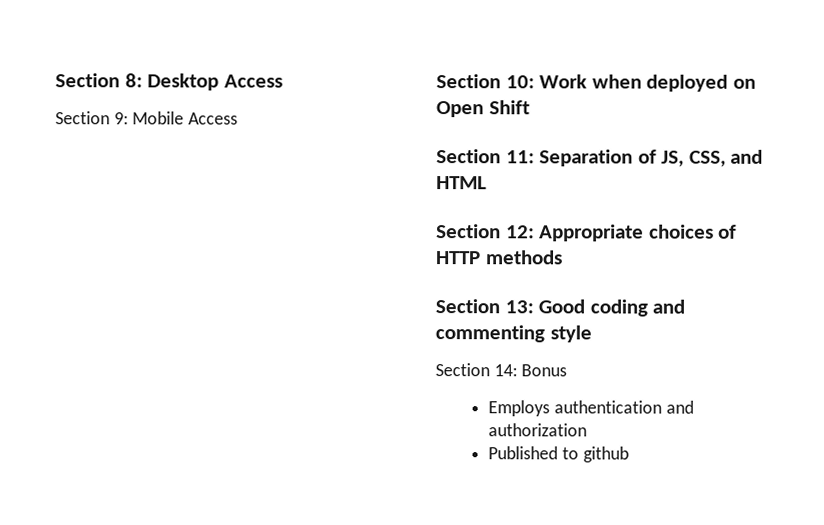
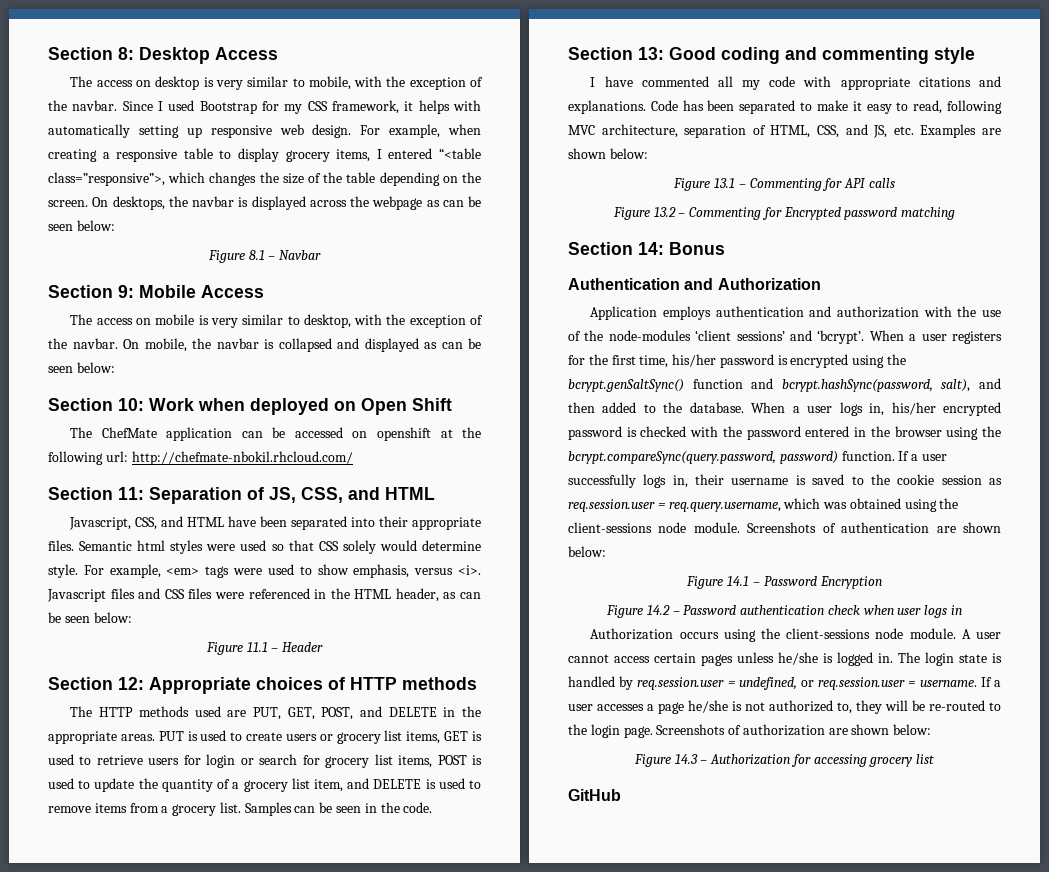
[55,111,239,125] Section 9: Mobile Access -> [70,76,483,90] [48,100,481,114] [48,124,481,138] [48,148,482,162] [48,172,481,186] [48,196,481,210] [48,220,115,231] [207,250,322,263] [48,285,264,298] [70,314,483,328] [48,338,481,352] [48,362,115,373] The access on desktop is very similar to mobile, with the exception of the navbar. Since I used Bootstrap for my CSS framework, it helps with automatically setting up responsive web design. For example, when creating a responsive table to display grocery items, I entered “<table class=”responsive”>, which changes the size of the table depending on the screen. On desktops, the navbar is displayed across the webpage as can be seen below: // Figure 8.1 – Navbar // Section 9: Mobile Access // The access on mobile is very similar to desktop, with the exception of the navbar. On mobile, the navbar is collapsed and displayed as can be seen below:
(530, 107) none -> [70,427,481,441] [48,451,353,465] // The ChefMate application can be accessed on openshift at the following url: http://chefmate-nbokil.rhcloud.com/
(487, 183) none -> [69,516,482,530] [48,540,481,554] [48,564,481,578] [47,588,481,602] [48,612,132,623] [205,642,324,655] // Javascript, CSS, and HTML have been separated into their appropriate files. Semantic html styles were used so that CSS solely would determine style. For example, <em> tags were used to show emphasis, versus <i>. Javascript files and CSS files were referenced in the HTML header, as can be seen below: // Figure 11.1 – Header
(563, 257) none -> [70,706,481,720] [48,730,483,744] [48,754,482,768] [48,778,482,792] [48,802,433,816] // The HTTP methods used are PUT, GET, POST, and DELETE in the appropriate areas. PUT is used to create users or grocery list items, GET is used to retrieve users for login or search for grocery list items, POST is used to update the quantity of a grocery list item, and DELETE is used to remove items from a grocery list. Samples can be seen in the code.
[435,363,568,377] [488,400,694,417] [488,423,588,437] [488,446,629,463] Section 14: Bonus // Employs authentication and authorization // Published to github -> [590,76,1001,90] [568,100,1002,114] [568,124,1002,138] [568,148,648,159] [673,178,895,191] [612,207,956,220] [568,242,725,255] [568,278,821,290] [590,306,1001,320] [568,330,1002,344] [568,354,907,368] [568,378,1001,392] [568,402,1001,416] [568,426,1001,440] [568,451,947,464] [568,474,1002,488] [568,498,959,512] [568,522,1001,533] [568,546,606,557] [686,576,882,589] [605,605,963,618] [590,628,1001,642] [568,652,1002,666] [568,676,1001,690] [568,700,1001,714] [568,724,932,738] [633,754,936,767] [568,789,621,801] I have commented all my code with appropriate citations and explanations. Code has been separated to make it easy to read, following MVC architecture, separation of HTML, CSS, and JS, etc. Examples are shown below: // Figure 13.1 – Commenting for API calls // Figure 13.2 – Commenting for Encrypted password matching // Section 14: Bonus // Authentication and Authorization // Application employs authentication and authorization with the use of the node-modules ‘client sessions’ and ‘bcrypt’. When a user registers for the first time, his/her password is encrypted using the bcrypt.genSaltSync() function and bcrypt.hashSync(password, salt), and then added to the database. When a user logs in, his/her encrypted password is checked with the password entered in the browser using the bcrypt.compareSync(query.password, password) function. If a user successfully logs in, their username is saved to the cookie session as req.session.user = req.query.username, which was obtained using the client-sessions node module. Screenshots of authentication are shown below: // Figure 14.1 – Password Encryption // Figure 14.2 – Password authentication check when user logs in // Authorization occurs using the client-sessions node module. A user cannot access certain pages unless he/she is logged in. The login state is handled by req.session.user = undefined, or req.session.user = username. If a user accesses a page he/she is not authorized to, they will be re-routed to the login page. Screenshots of authorization are shown below: // Figure 14.3 – Authorization for accessing grocery list // GitHub

